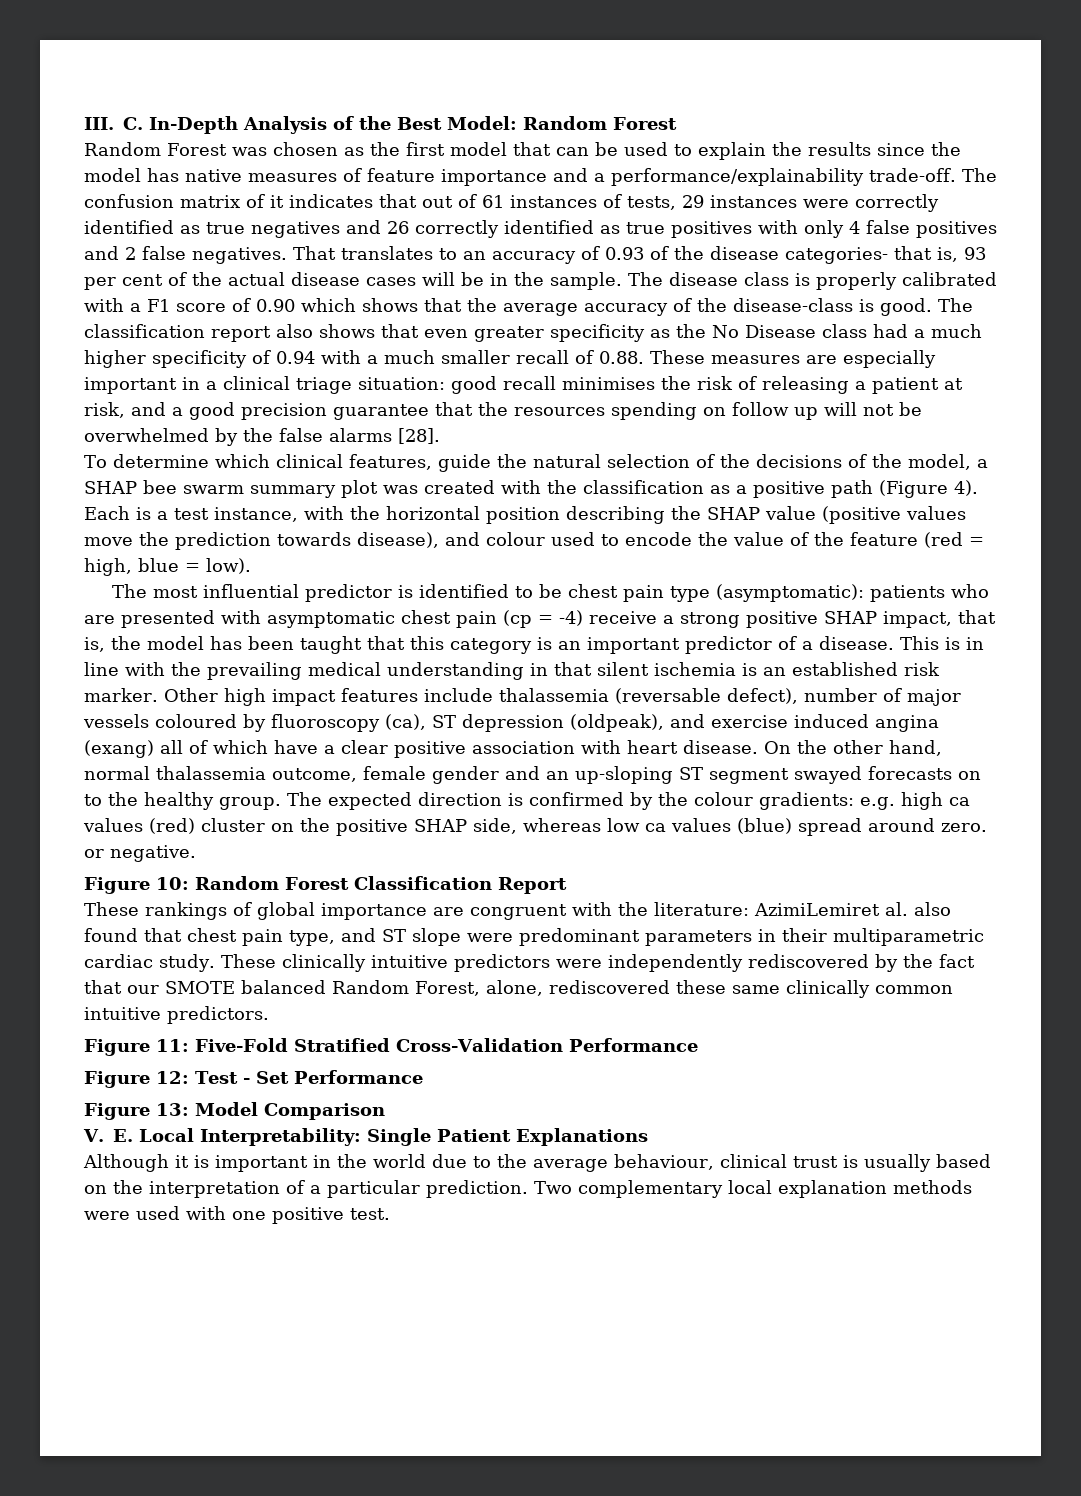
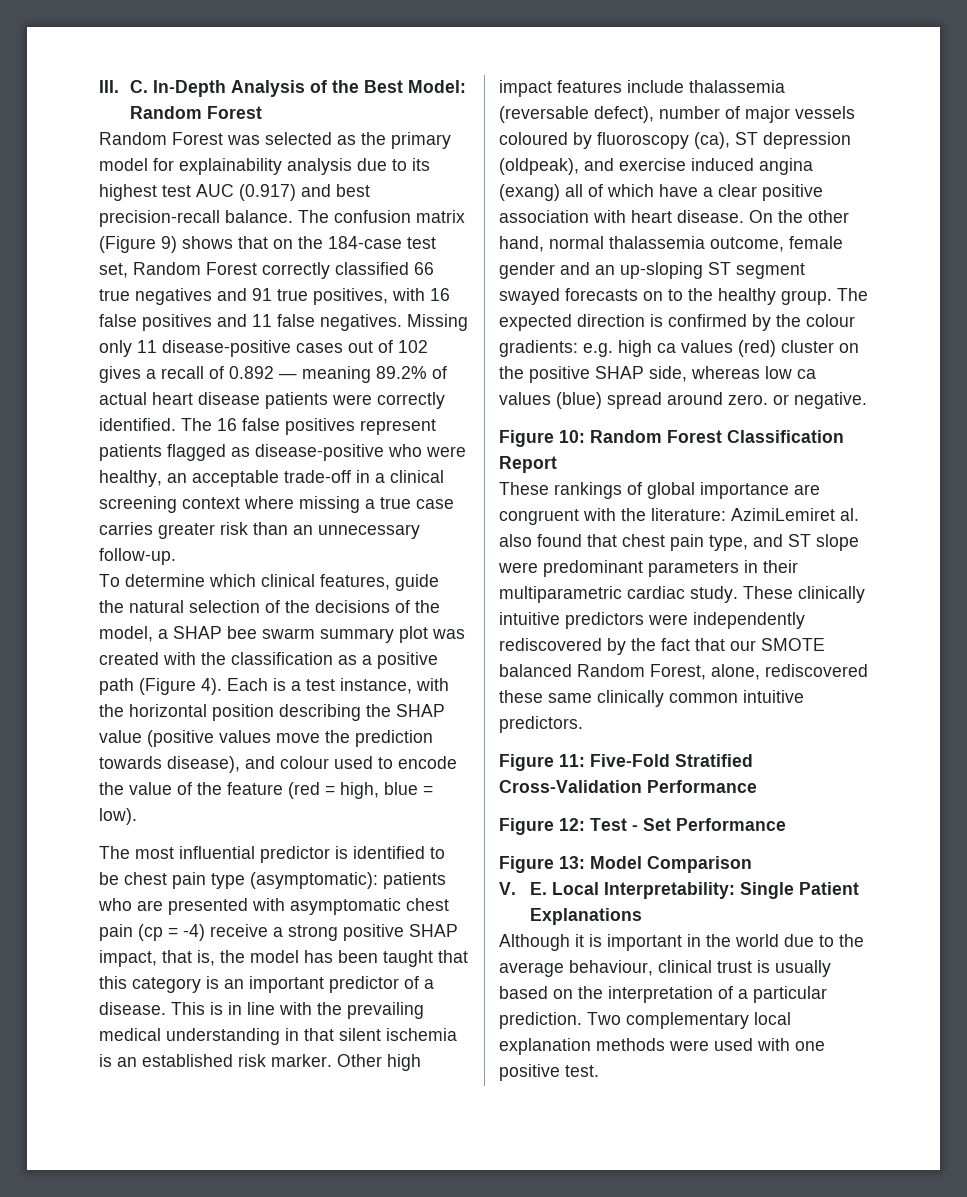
[272,142,961,160] [84,168,997,186] [84,194,939,212] [84,220,860,238] chosen as the first model that can be used to explain the results since the model has native measures of feature importance and a performance/explainability trade-off. The confusion matrix of it indicates that out of 61 instances of tests, 29 instances were correctly identified as true negatives and 26 correctly identified as true positives with only 4 -> [265,132,451,149] [99,158,430,175] [99,184,370,201] [99,210,465,227] [99,236,436,253] [99,262,434,279] [99,288,450,305] selected as the primary model for explainability analysis due to its highest test AUC (0.917) and best precision-recall balance. The confusion matrix (Figure 9) shows that on the 184-case test set, Random Forest correctly classified 66 true negatives and 91 true positives, with 16
[125,247,136,260] 2 -> [252,314,272,327] 11
[293,246,986,264] [84,272,997,290] [84,298,973,316] [84,324,982,342] [84,350,936,368] [84,376,963,394] [84,402,922,420] [84,428,440,446] That translates to an accuracy of 0.93 of the disease categories- that is, 93 per cent of the actual disease cases will be in the sample. The disease class is properly calibrated with a F1 score of 0.90 which shows that the average accuracy of the disease-class is good. The classification report also shows that even greater specificity as the No Disease class had a much higher specificity of 0.94 with a much smaller recall of 0.88. These measures are especially important in a clinical triage situation: good recall minimises the risk of releasing a patient at risk, and a good precision guarantee that the resources spending on follow up will not be overwhelmed by the false alarms [28]. -> [407,314,468,331] [99,340,428,357] [99,366,447,383] [99,392,445,409] [99,418,436,435] [99,444,466,461] [99,470,444,487] [99,496,454,513] [99,522,420,539] [99,548,176,565] Missing only 11 disease-positive cases out of 102 gives a recall of 0.892 — meaning 89.2% of actual heart disease patients were correctly identified. The 16 false positives represent patients flagged as disease-positive who were healthy, an acceptable trade-off in a clinical screening context where missing a true case carries greater risk than an unnecessary follow-up.

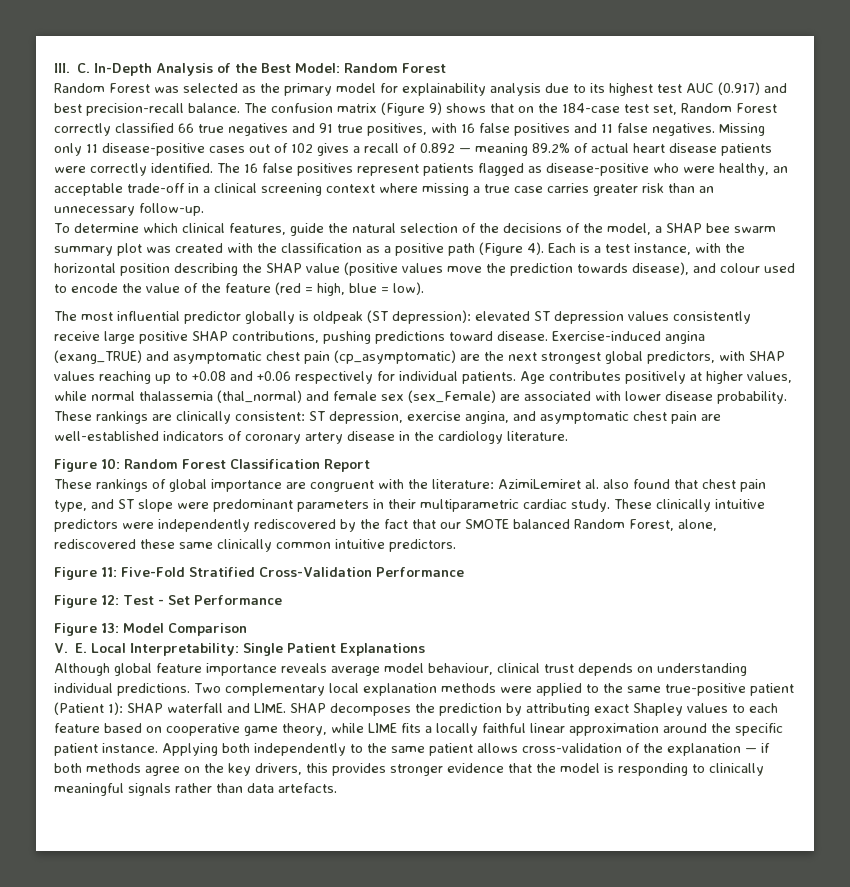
[335,846,445,859] [99,872,446,889] [98,898,449,915] [99,924,458,941] [99,950,468,967] [99,976,434,993] [99,1002,424,1019] [99,1028,457,1045] [99,1054,421,1071] [499,80,785,97] [499,106,855,123] [499,132,851,149] [499,158,813,175] [499,184,823,201] [499,210,849,223] [499,236,843,252] [499,262,805,279] [499,288,868,305] [499,314,855,331] [499,340,859,357] [499,366,816,383] [499,392,867,409] is identified to be chest pain type (asymptomatic): patients who are presented with asymptomatic chest pain (cp = -4) receive a strong positive SHAP impact, that is, the model has been taught that this category is an important predictor of a disease. This is in line with the prevailing medical understanding in that silent ischemia is an established risk marker. Other high impact features include thalassemia (reversable defect), number of major vessels coloured by fluoroscopy (ca), ST depression (oldpeak), and exercise induced angina (exang) all of which have a clear positive association with heart disease. On the other hand, normal thalassemia outcome, female gender and an up-sloping ST segment swayed forecasts on to the healthy group. The expected direction is confirmed by the colour gradients: e.g. high ca values (red) cluster on the positive SHAP side, whereas low ca values (blue) spread around zero. or negative. -> [245,310,751,324] [54,331,705,344] [54,350,785,364] [54,371,792,384] [54,390,787,404] [54,411,721,424] [54,431,568,444] globally is oldpeak (ST depression): elevated ST depression values consistently receive large positive SHAP contributions, pushing predictions toward disease. Exercise-induced angina (exang_TRUE) and asymptomatic chest pain (cp_asymptomatic) are the next strongest global predictors, with SHAP values reaching up to +0.08 and +0.06 respectively for individual patients. Age contributes positively at higher values, while normal thalassemia (thal_normal) and female sex (sex_Female) are associated with lower disease probability. These rankings are clinically consistent: ST depression, exercise angina, and asymptomatic chest pain are well-established indicators of coronary artery disease in the cardiology literature.
[575,934,864,951] [499,960,831,977] [499,986,827,1003] [499,1012,582,1029] it is important in the world due to the average behaviour, clinical trust is usually based on the interpretation of a particular prediction. -> [114,663,747,676] [54,683,190,696] global feature importance reveals average model behaviour, clinical trust depends on understanding individual predictions.
[714,1038,825,1051] [499,1064,599,1081] used with one positive test. -> [536,683,794,696] [54,702,778,716] [54,723,783,736] [54,743,770,756] [54,763,764,776] [54,783,337,796] applied to the same true-positive patient (Patient 1): SHAP waterfall and LIME. SHAP decomposes the prediction by attributing exact Shapley values to each feature based on cooperative game theory, while LIME fits a locally faithful linear approximation around the specific patient instance. Applying both independently to the same patient allows cross-validation of the explanation — if both methods agree on the key drivers, this provides stronger evidence that the model is responding to clinically meaningful signals rather than data artefacts.

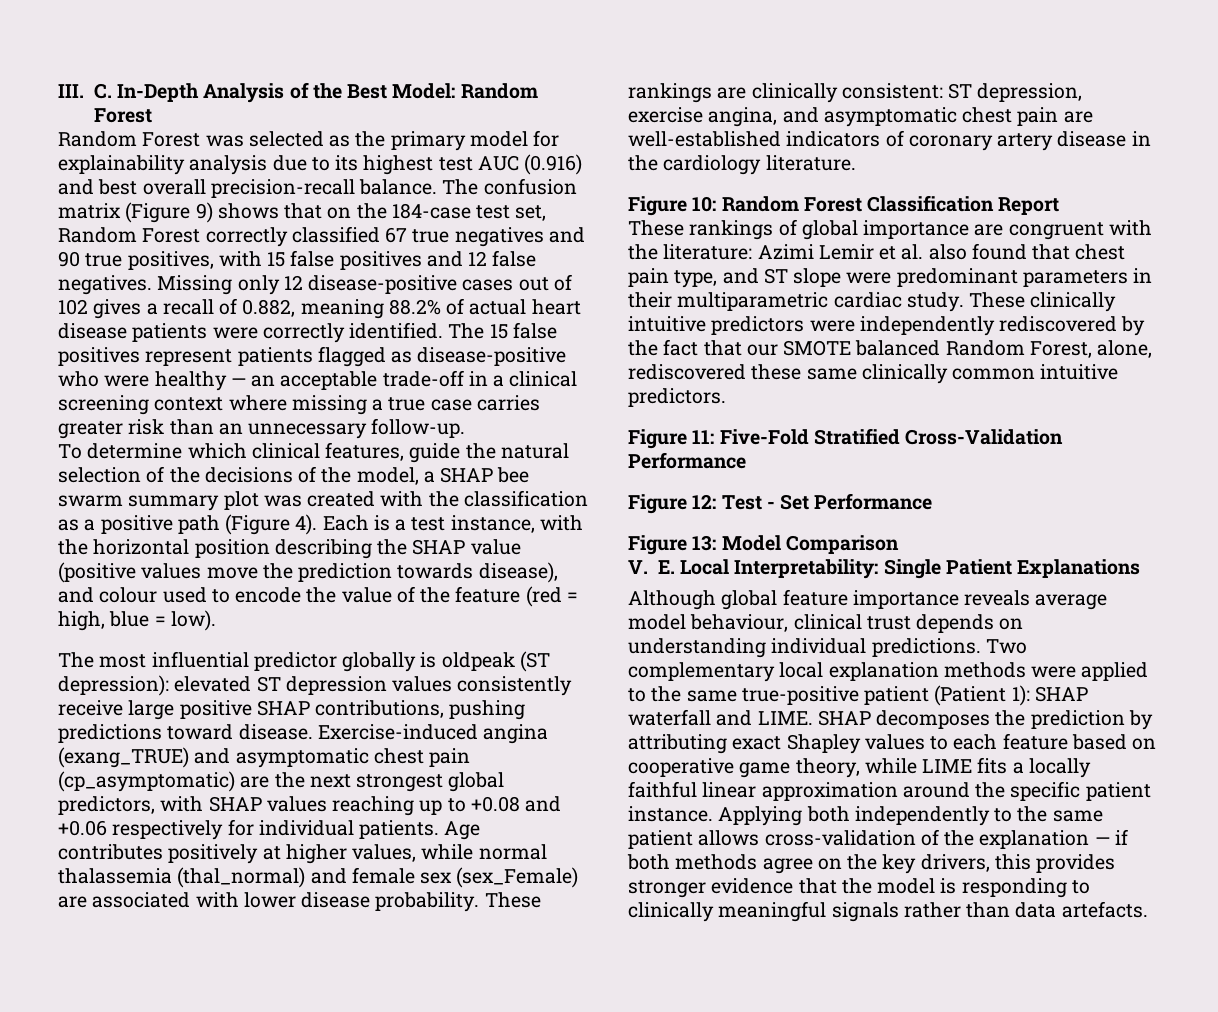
[718,82,760,95] (0.917) -> [524,154,583,175] (0.916)
(82, 108) none -> [142,179,206,195] overall
[178,123,194,133] 66 -> [385,227,408,243] 67
[319,123,333,133] 91 -> [58,251,80,267] 90
[461,123,475,133] 16 -> [267,252,286,267] 15
[601,124,613,133] 11 -> [468,251,488,266] 12
[86,144,98,153] 11 -> [283,275,303,290] 12
[420,143,570,156] 0.892 — meaning 89.2% -> [242,299,441,319] 0.882, meaning 88.2%
[244,163,258,173] 16 -> [489,324,508,339] 15
[719,163,769,176] healthy, -> [154,371,246,391] healthy —
[498,479,581,489] AzimiLemiret -> [757,244,897,260] Azimi Lemir et

